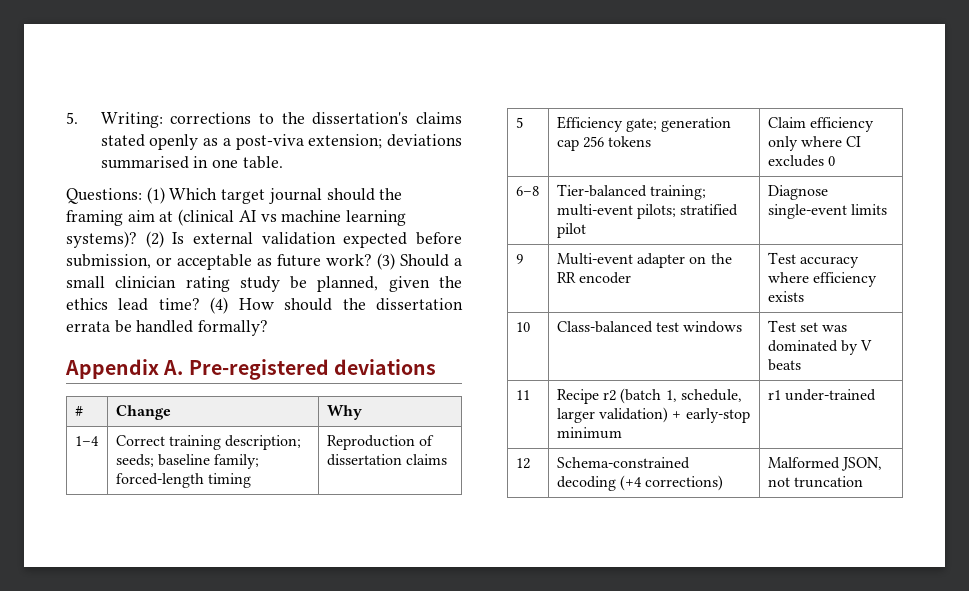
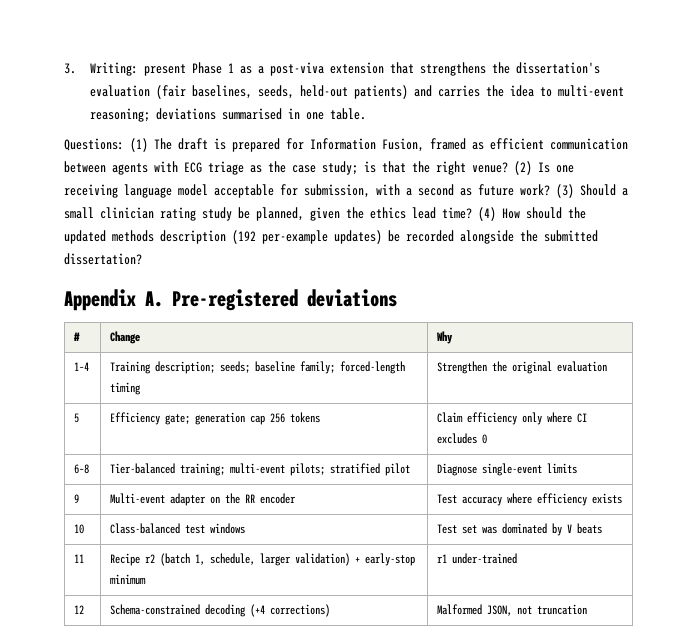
[66,112,462,128] [100,134,383,150] 5. Writing: corrections to the dissertation's claims stated openly as a post-viva extension; -> [64,62,600,76] [89,85,624,99] [89,108,150,122] 3. Writing: present Phase 1 as a post-viva extension that strengthens the dissertation's evaluation (fair baselines, seeds, held-out patients) and carries the idea to multi-event reasoning;
[169,188,403,204] [66,209,407,226] [66,231,463,248] [66,254,252,270] Which target journal should the framing aim at (clinical AI vs machine learning systems)? (2) Is external validation expected before submission, or acceptable -> [154,138,628,152] [64,161,574,175] [64,184,454,198] The draft is prepared for Information Fusion, framed as efficient communication between agents with ECG triage as the case study; is that the right venue? (2) Is one receiving language model acceptable for submission, with a second
[376,298,464,311] [66,320,269,336] dissertation errata be handled formally? -> [64,230,598,244] [64,253,142,265] updated methods description (192 per-example updates) be recorded alongside the submitted dissertation?
[115,435,221,450] Correct training -> [110,361,152,374] Training
[326,435,434,450] [326,454,447,466] Reproduction of dissertation claims -> [437,361,608,374] Strengthen the original evaluation

